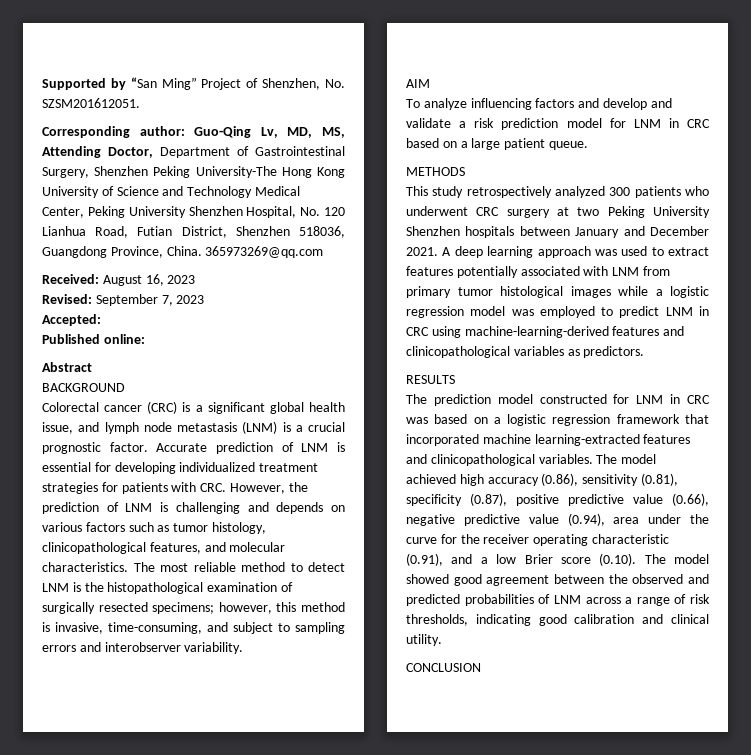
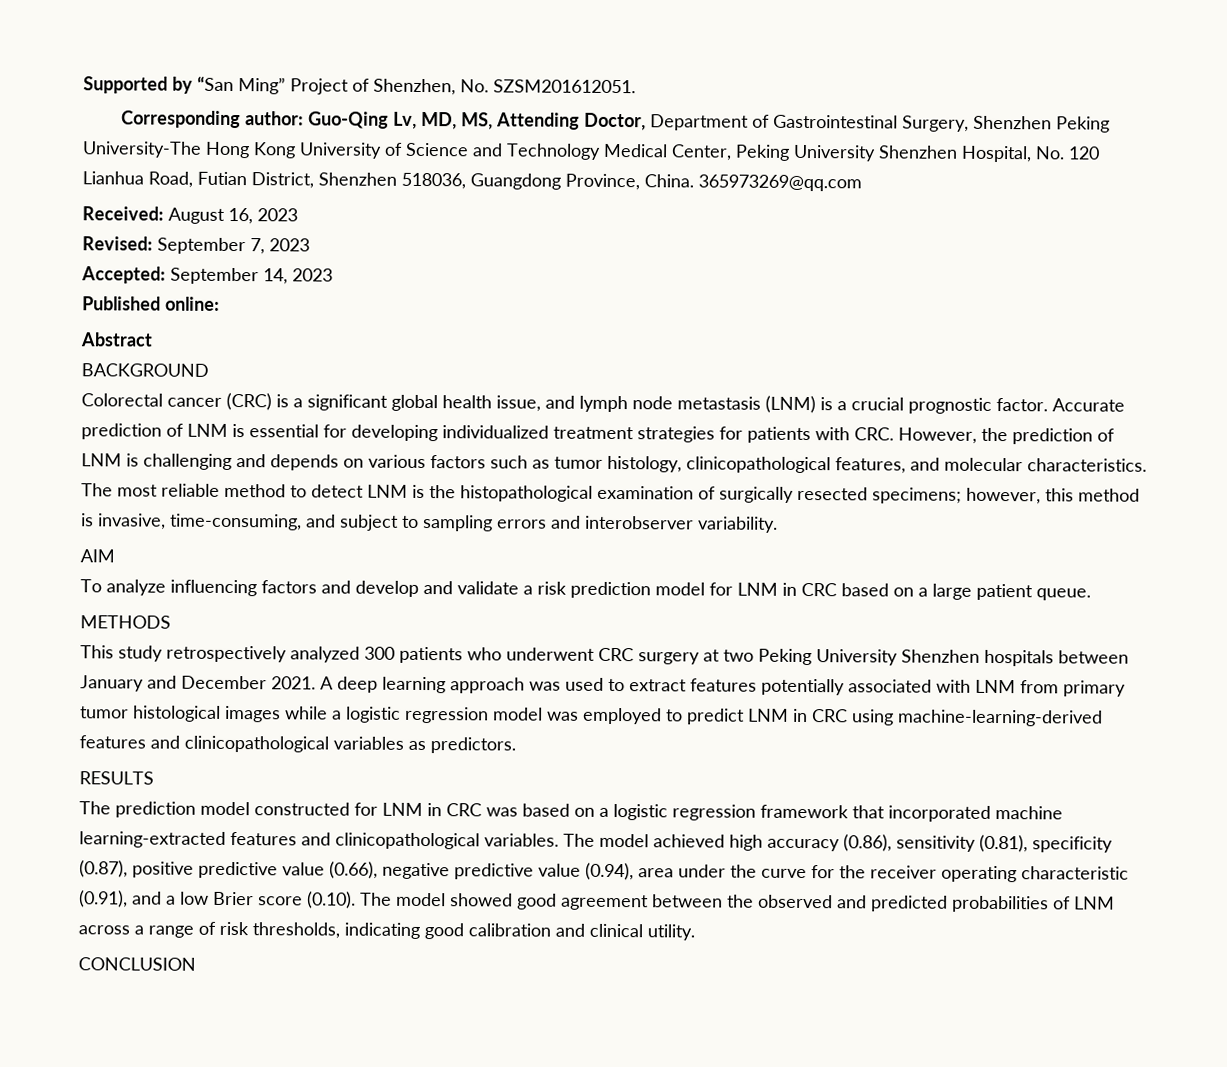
(101, 320) none -> [170,267,333,285] September 14, 2023

